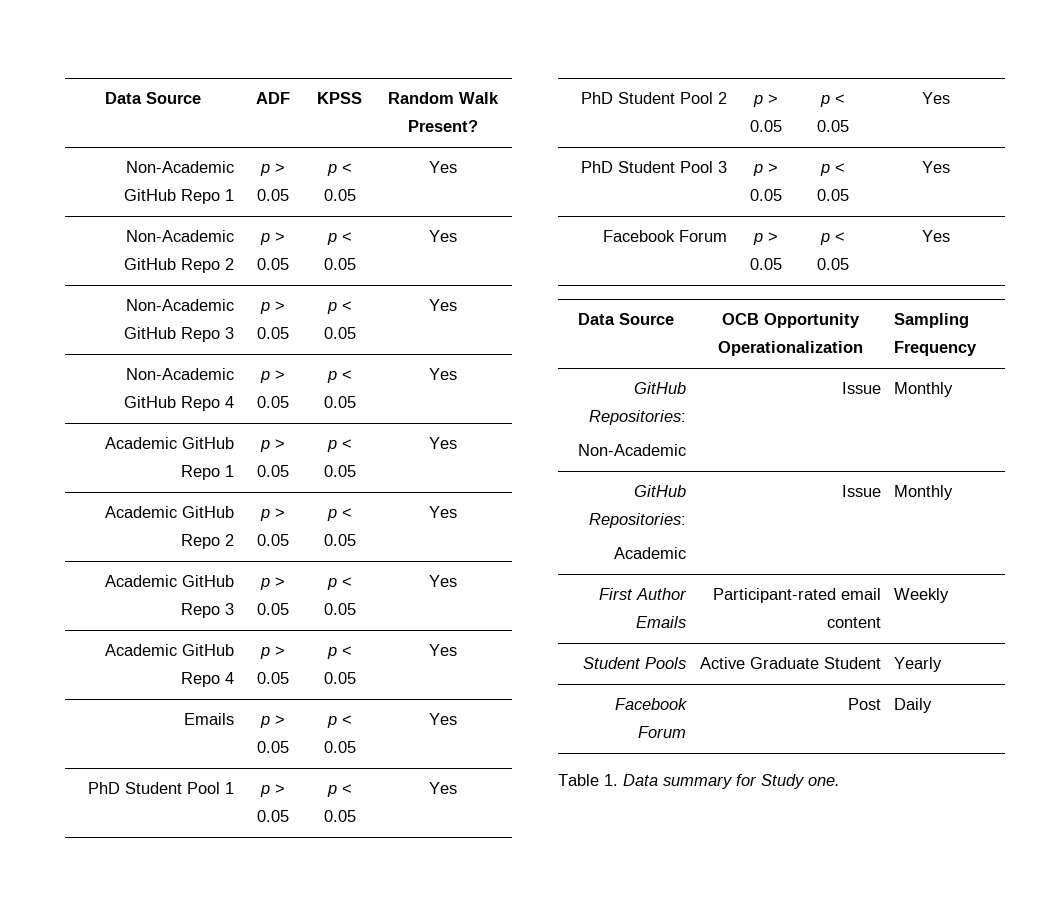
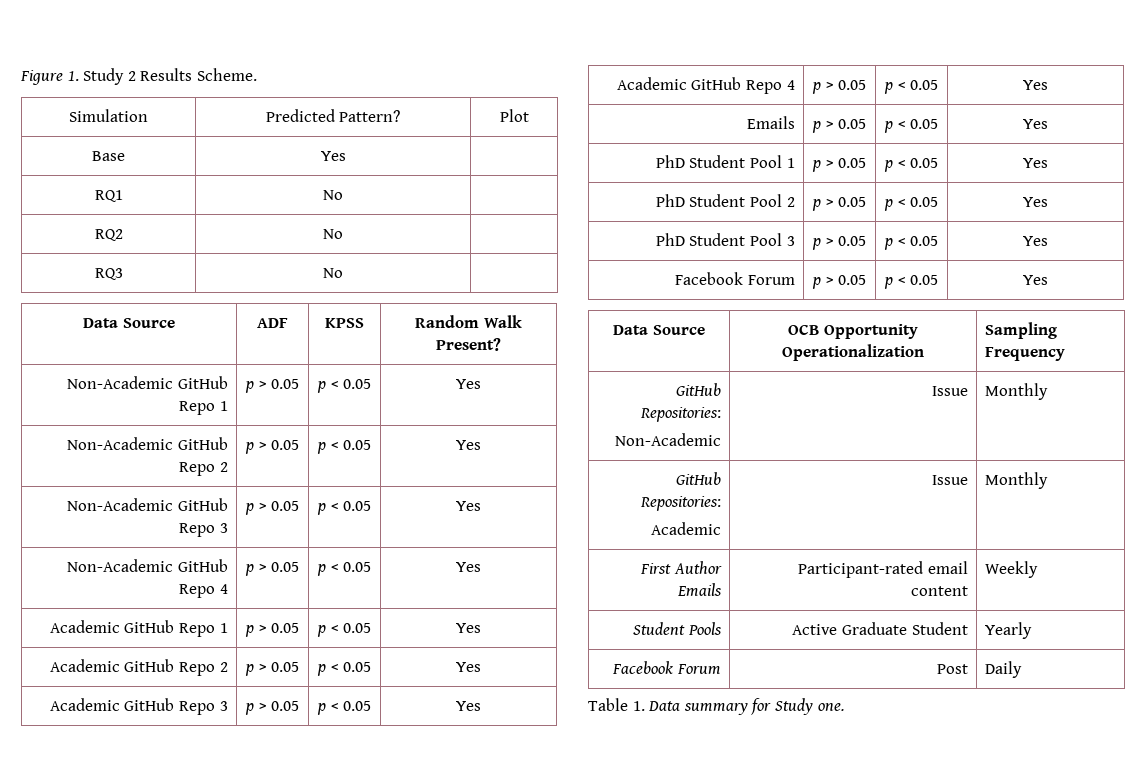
(105, 98) none -> [20,68,257,85] [69,109,148,122] [265,109,401,122] [499,109,529,122] [92,151,125,161] [320,151,346,161] [94,190,123,202] [323,190,343,200] [94,229,123,241] [323,229,343,239] [94,268,123,280] [323,268,343,278] Figure 1. Study 2 Results Scheme. // Simulation | Predicted Pattern? | Plot // Base | Yes | // RQ1 | No | // RQ2 | No | // RQ3 | No | //

